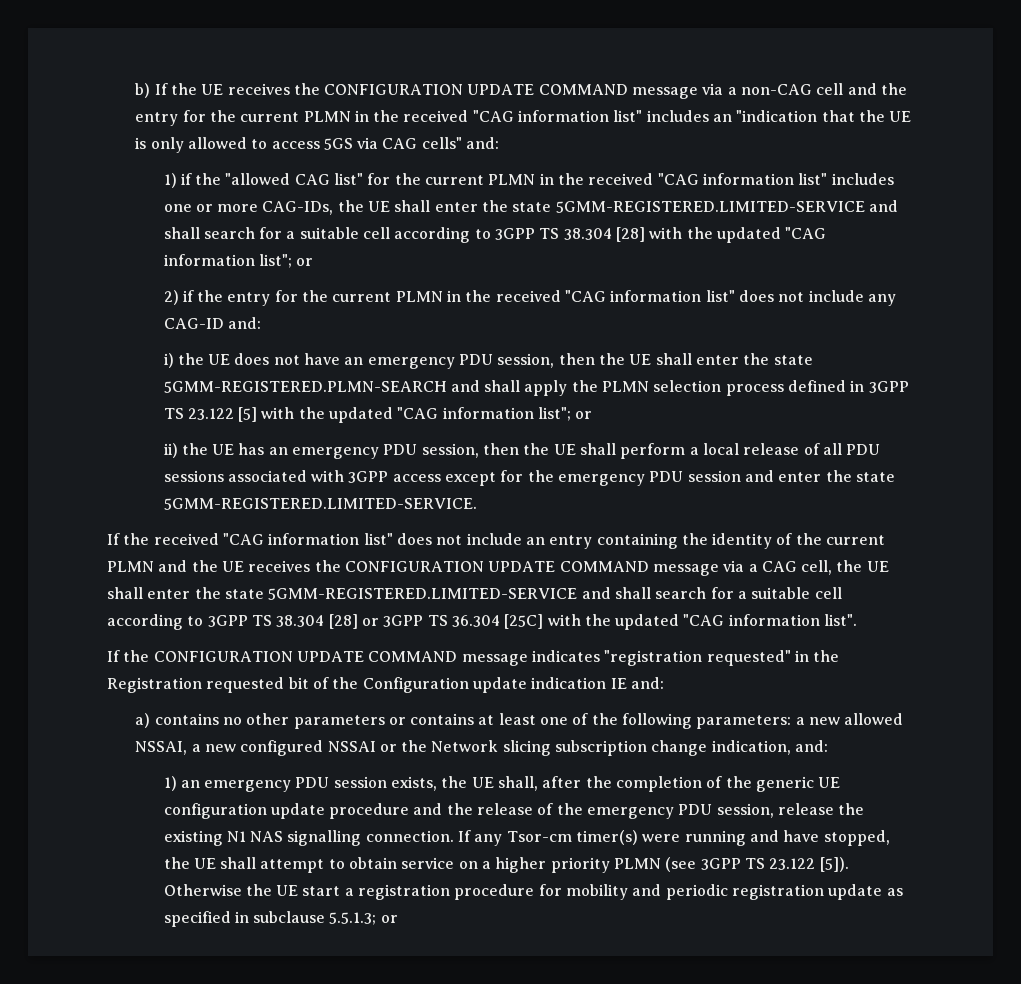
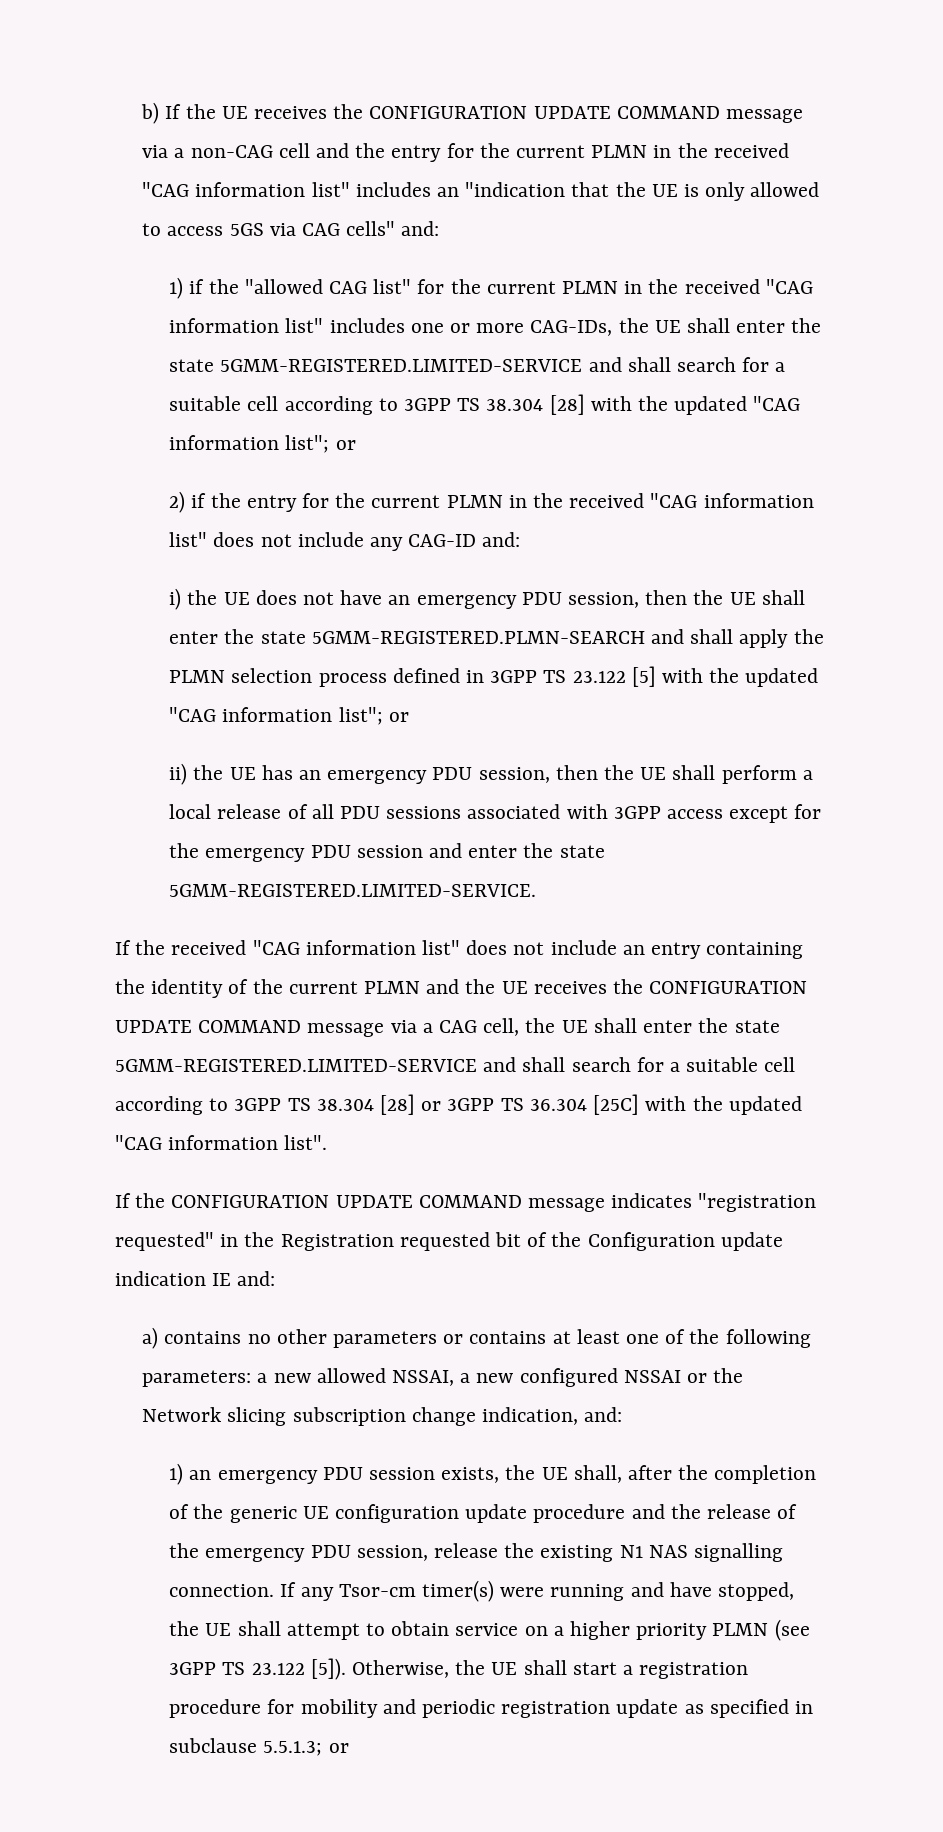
[163,884,299,896] Otherwise the UE -> [352,1660,567,1678] Otherwise, the UE shall

